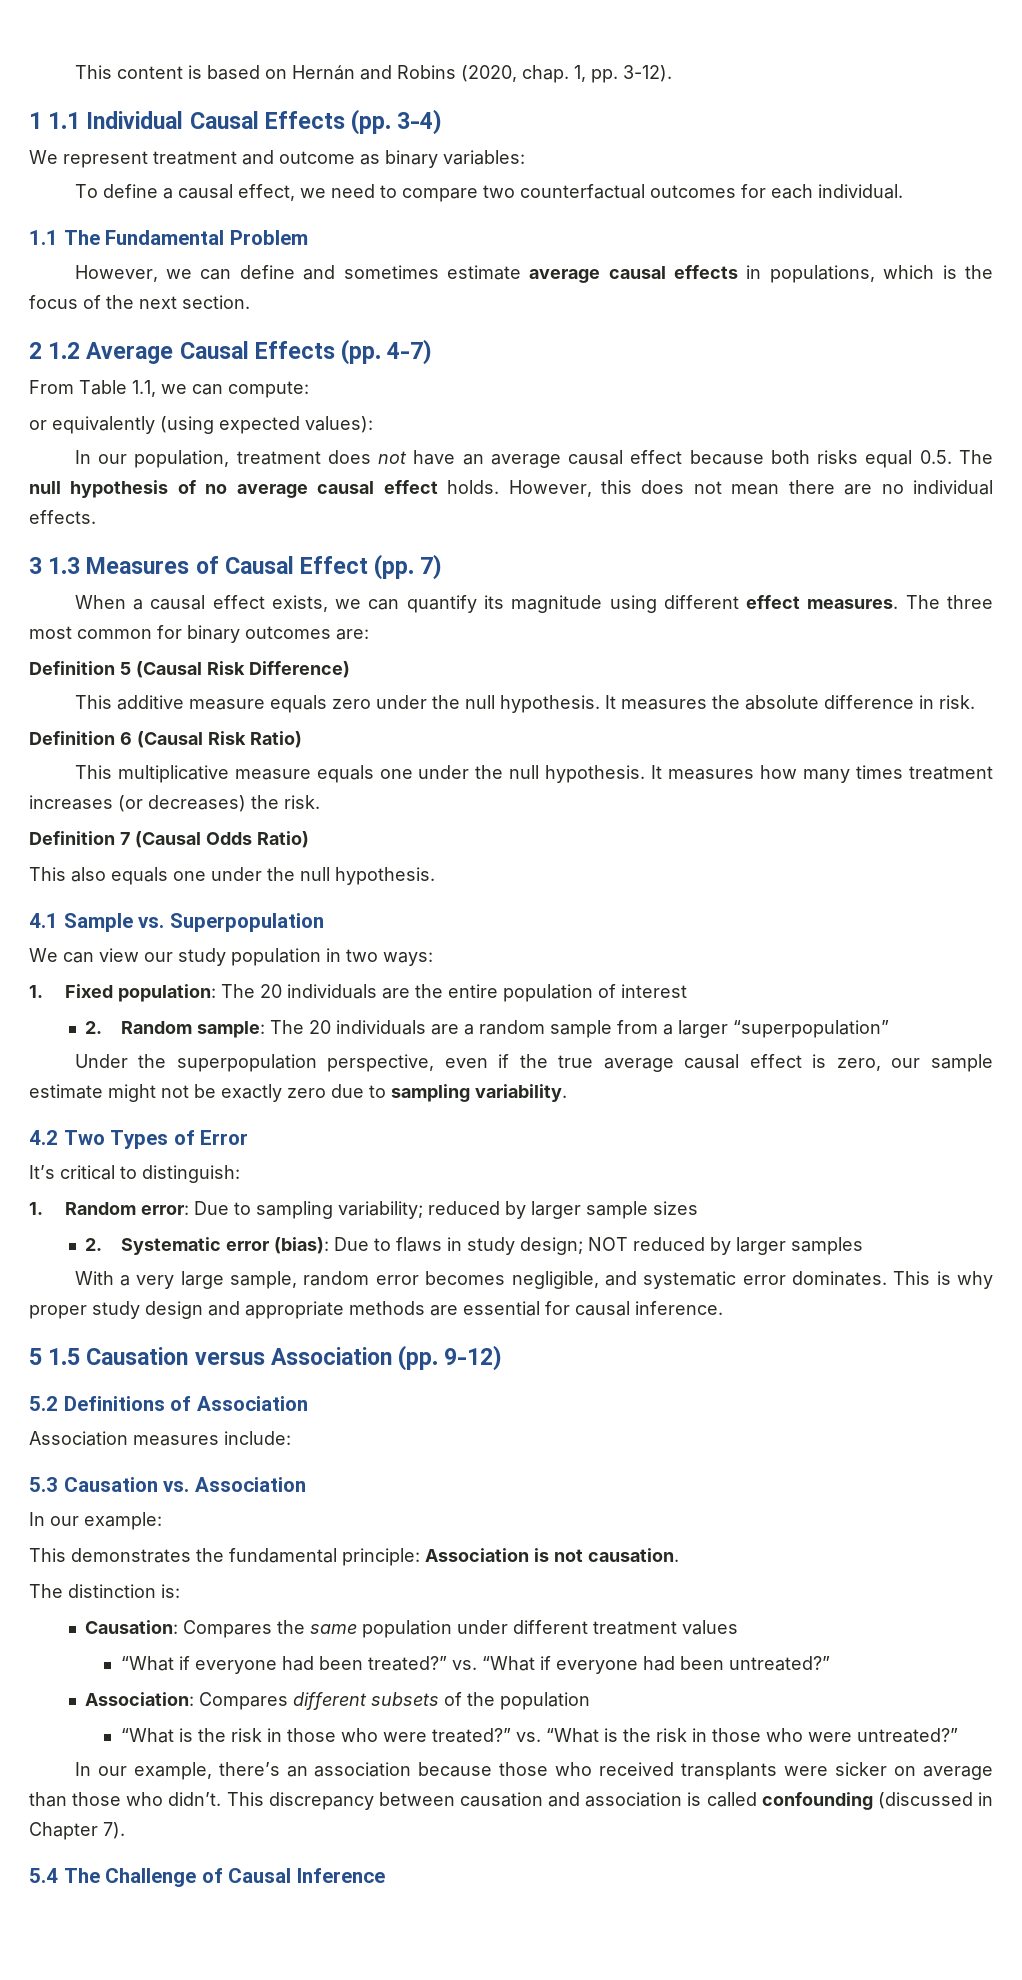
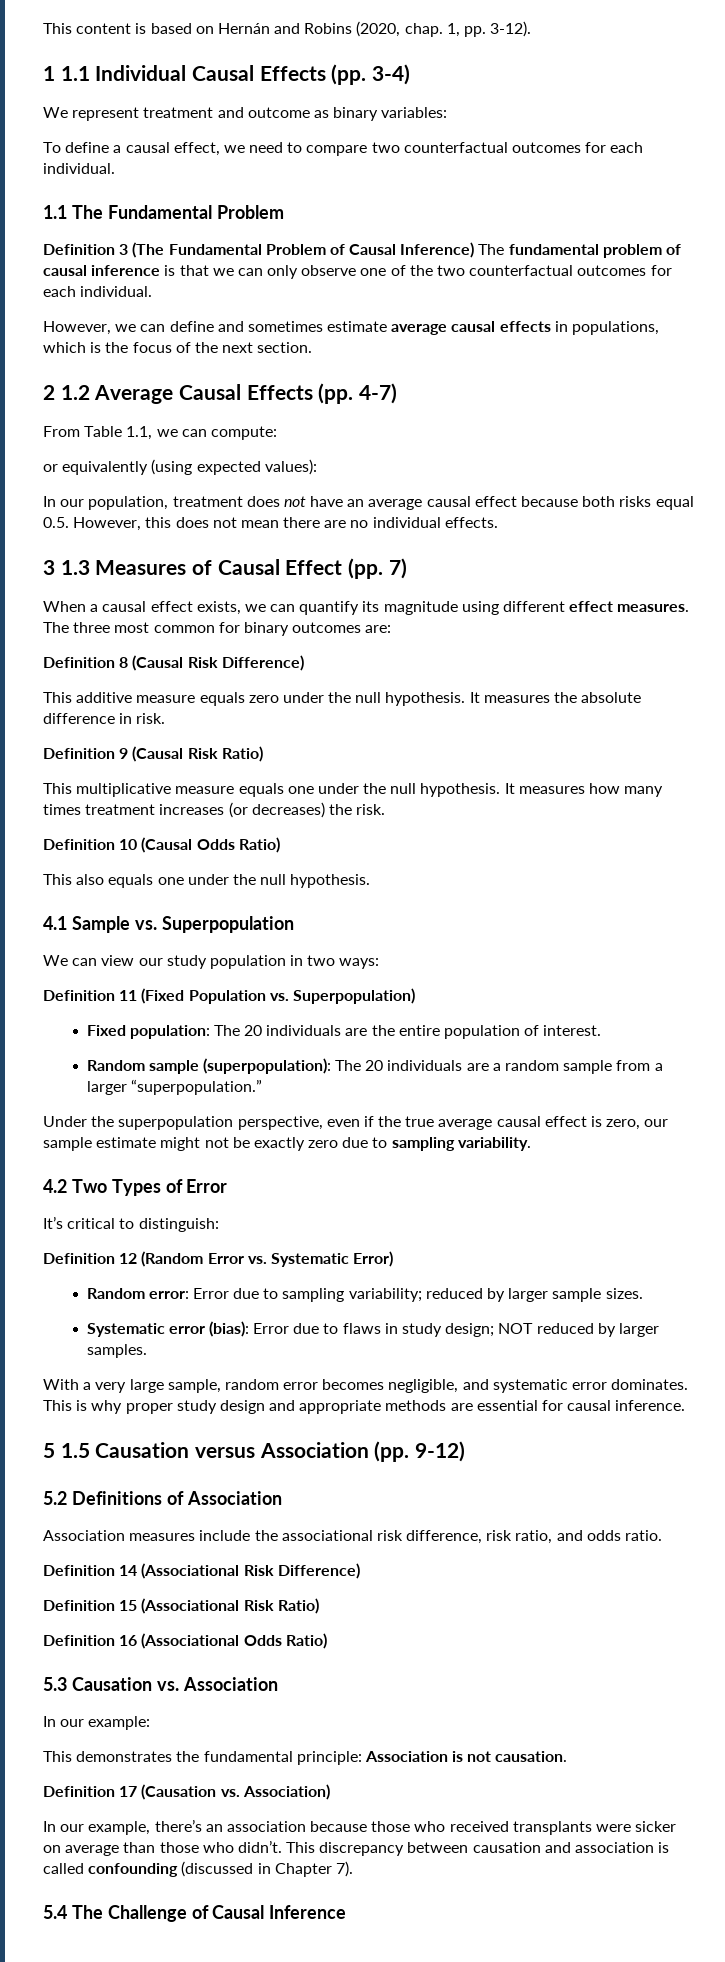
(308, 237) none -> [43,242,682,258] [43,265,672,279] [43,286,153,297] // Definition 3 (The Fundamental Problem of Causal Inference) The fundamental problem of causal inference is that we can only observe one of the two counterfactual outcomes for each individual.
[958,450,993,464] [29,480,500,498] The null hypothesis of no average causal effect holds. -> (69, 522) none
[120,662,131,675] 5 -> [119,657,129,668] 8
[120,732,132,745] 6 -> [119,748,129,759] 9
[120,832,130,845] 7 -> [119,839,138,850] 10
[29,985,43,998] 1. -> [43,988,415,1004] Definition 11 (Fixed Population vs. Superpopulation) //
[620,984,687,998] [84,1021,265,1038] interest // 2. Random sample: -> [543,1025,602,1036] [86,1058,331,1074] interest. // Random sample (superpopulation):
[732,1020,889,1038] “superpopulation” -> [130,1079,262,1095] “superpopulation.”
[29,1201,229,1215] 1. Random error: Due -> [43,1251,394,1267] [86,1288,260,1299] Definition 12 (Random Error vs. Systematic Error) // Random error: Error due
[652,1201,698,1215] [84,1238,102,1251] sizes // 2. -> [605,1288,643,1299] sizes. //
[333,1237,369,1251] Due -> [253,1323,320,1334] Error due
[790,1237,863,1255] samples -> [86,1344,147,1358] samples.
[224,1431,291,1445] include: -> [199,1530,663,1544] [43,1563,360,1579] [43,1598,319,1614] [43,1633,327,1649] include the associational risk difference, risk ratio, and odds ratio. // Definition 14 (Associational Risk Difference) // Definition 15 (Associational Risk Ratio) // Definition 16 (Associational Odds Ratio)
[29,1584,180,1598] [84,1620,738,1638] [120,1656,830,1674] [84,1692,590,1710] [120,1728,958,1743] The distinction is: // Causation: Compares the same population under different treatment values // “What if everyone had been treated?” vs. “What if everyone had been untreated?” // Association: Compares different subsets of the population // “What is the risk in those who were treated?” vs. “What is the risk in those who were untreated?” -> [43,1784,330,1800] Definition 17 (Causation vs. Association)

